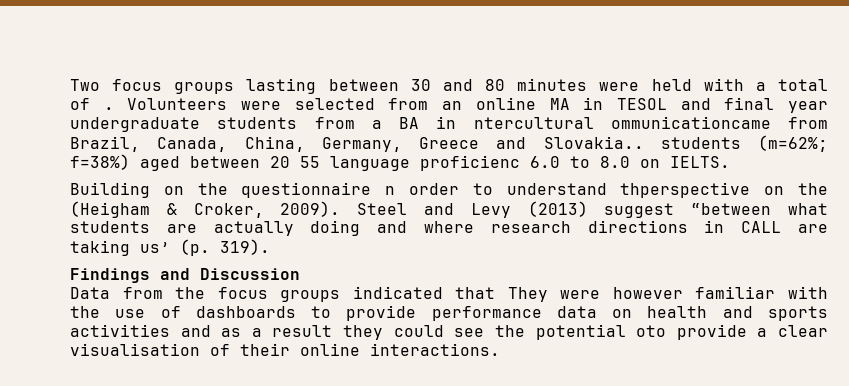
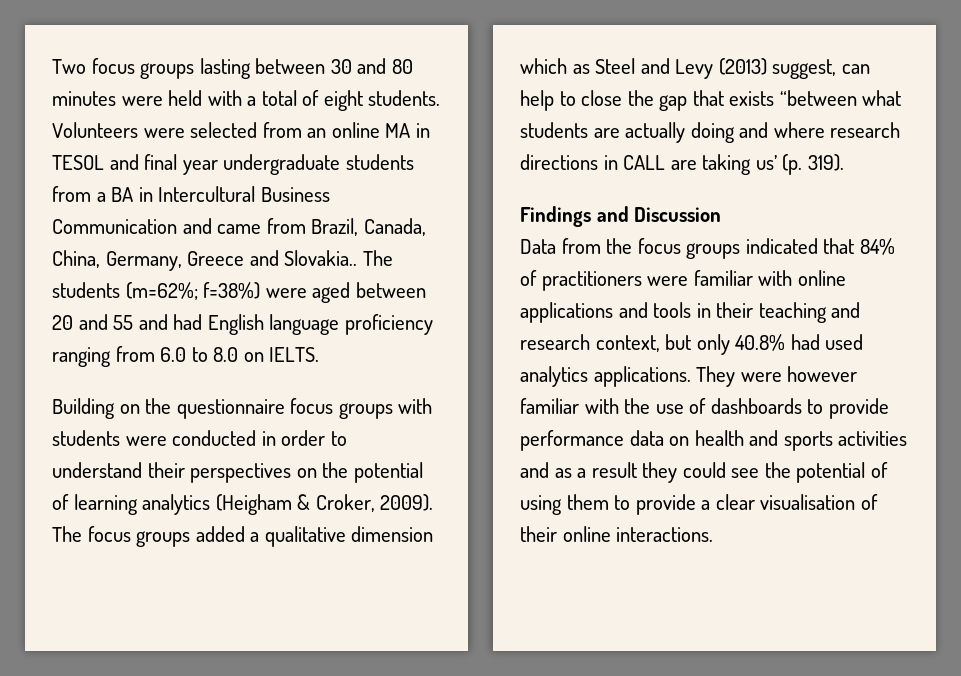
[103,107,114,110] . -> [323,90,441,111] eight students.
[473,116,771,129] ntercultural ommunicationcame -> [158,186,330,202] [52,218,262,234] Intercultural Business Communication and came
(644, 142) none -> [362,250,393,266] The
(130, 162) none -> [265,288,307,298] were
[300,155,520,171] 55 language proficienc -> [78,314,433,335] [52,346,155,367] and 55 and had English language proficiency ranging from
[385,182,828,198] [70,201,675,218] n order to understand thperspective on the (Heigham & Croker, 2009). Steel and Levy (2013) suggest -> [290,398,433,419] [52,430,347,446] [52,462,423,483] [52,494,434,515] [52,526,434,547] [520,58,870,79] [520,90,775,111] focus groups with students were conducted in order to understand their perspectives on the potential of learning analytics (Heigham & Croker, 2009). The focus groups added a qualitative dimension which as Steel and Levy (2013) suggest, can help to close the gap that exists
(496, 293) none -> [859,238,895,255] [520,270,846,291] [520,302,861,323] [520,334,864,355] [520,366,691,387] 84% of practitioners were familiar with online applications and tools in their teaching and research context, but only 40.8% had used analytics applications.
[636,325,667,337] oto -> [870,462,888,478] [520,494,631,515] of using them to

